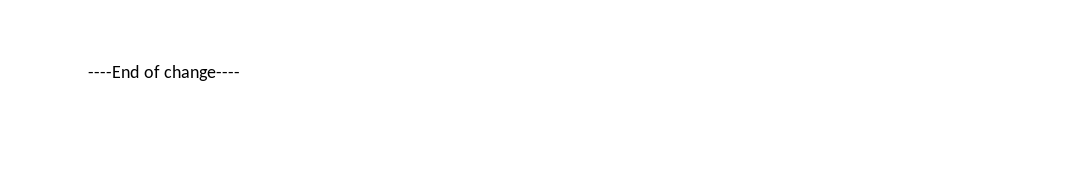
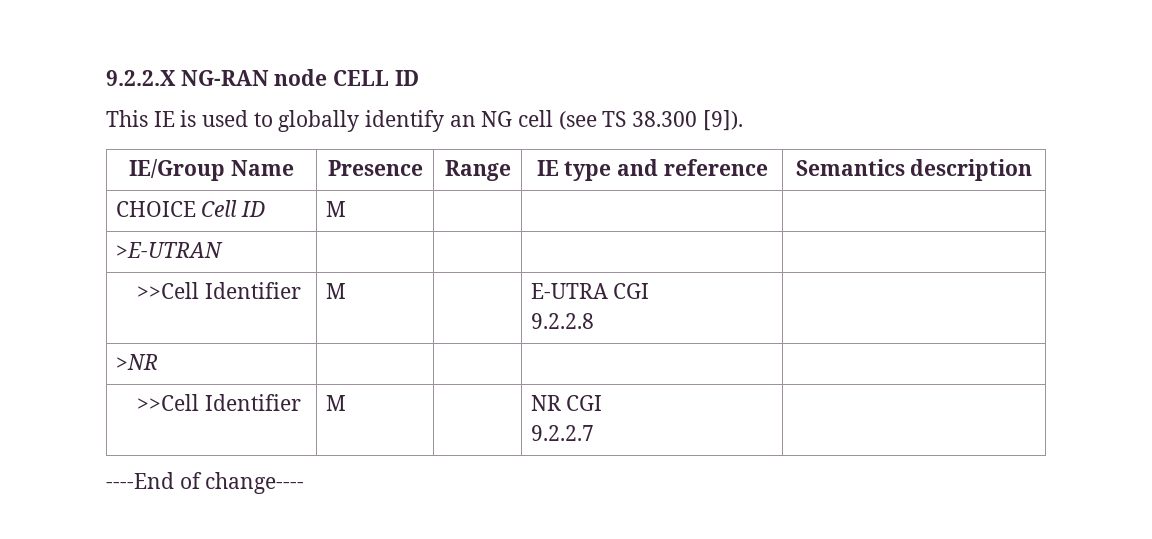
(88, 71) none -> [106,69,419,86] [106,110,743,132] [129,159,294,181] [327,160,423,176] [444,160,511,181] [536,159,768,181] [795,159,1033,181] [115,200,266,217] [325,201,346,217] [115,242,223,258] [137,282,302,299] [325,283,346,299] [530,283,650,299] [530,313,594,329] [115,354,158,370] [137,394,302,411] [325,395,346,411] [530,395,603,411] [530,425,594,441] 9.2.2.X NG-RAN node CELL ID // This IE is used to globally identify an NG cell (see TS 38.300 [9]). // IE/Group Name | Presence | Range | IE type and reference | Semantics description // CHOICE Cell ID | M | | | // >E-UTRAN | | | | // >>Cell Identifier | M | | E-UTRA CGI // 9.2.2.8 | // >NR | | | | // >>Cell Identifier | M | | NR CGI // 9.2.2.7 | //

